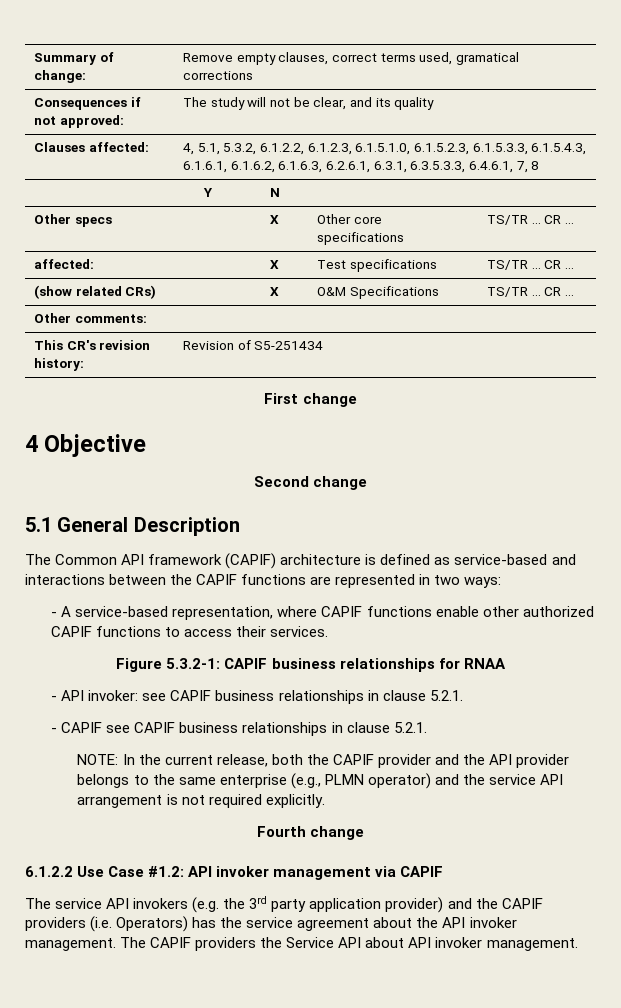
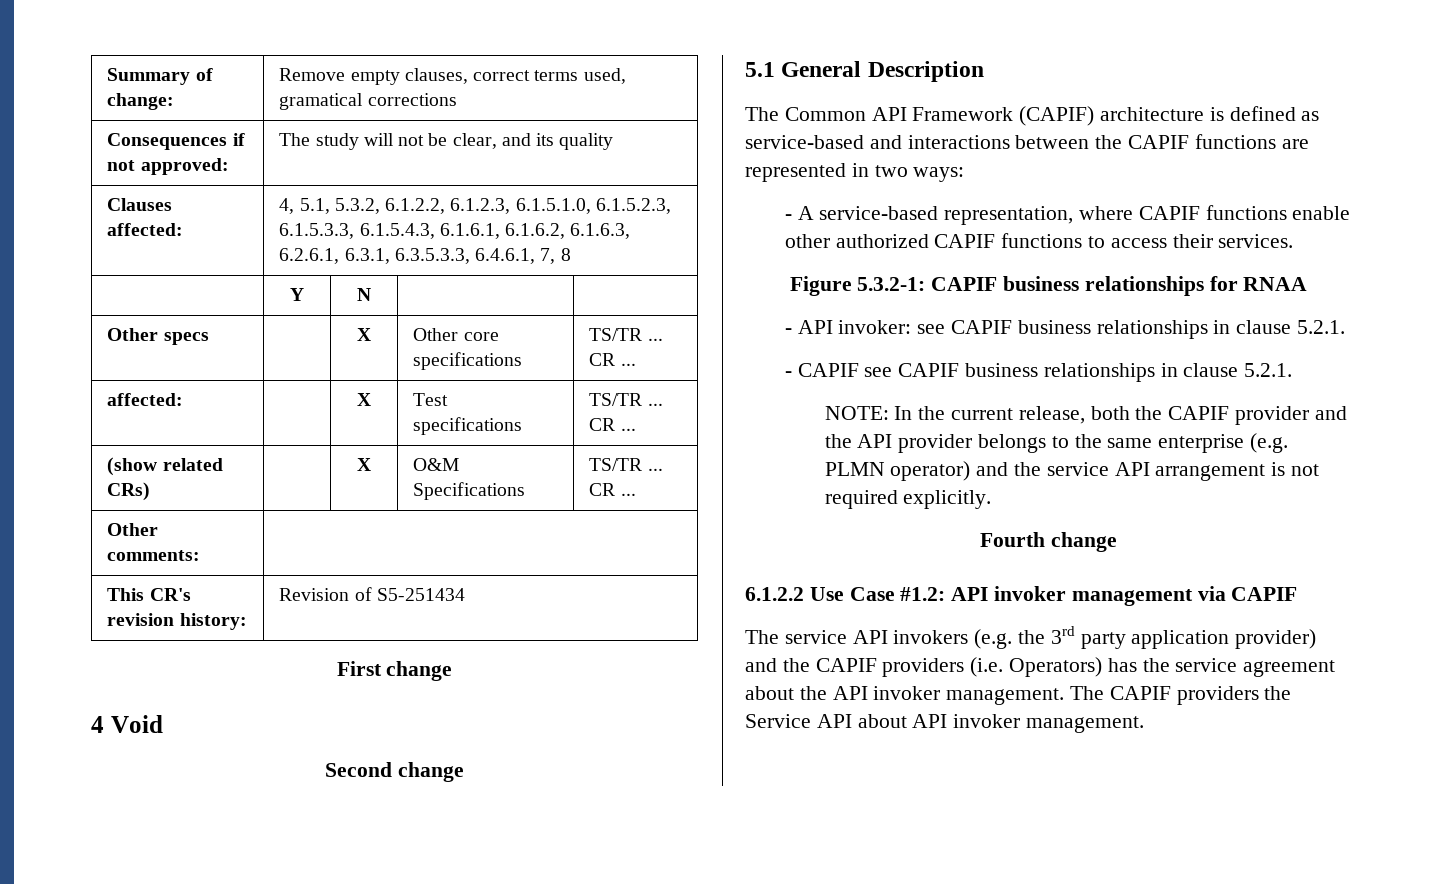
[44,434,147,457] Objective -> [110,715,163,733] Void
[148,554,223,565] framework -> [912,107,1014,121] Framework
[290,773,321,789] (e.g., -> [1250,433,1289,453] (e.g.

